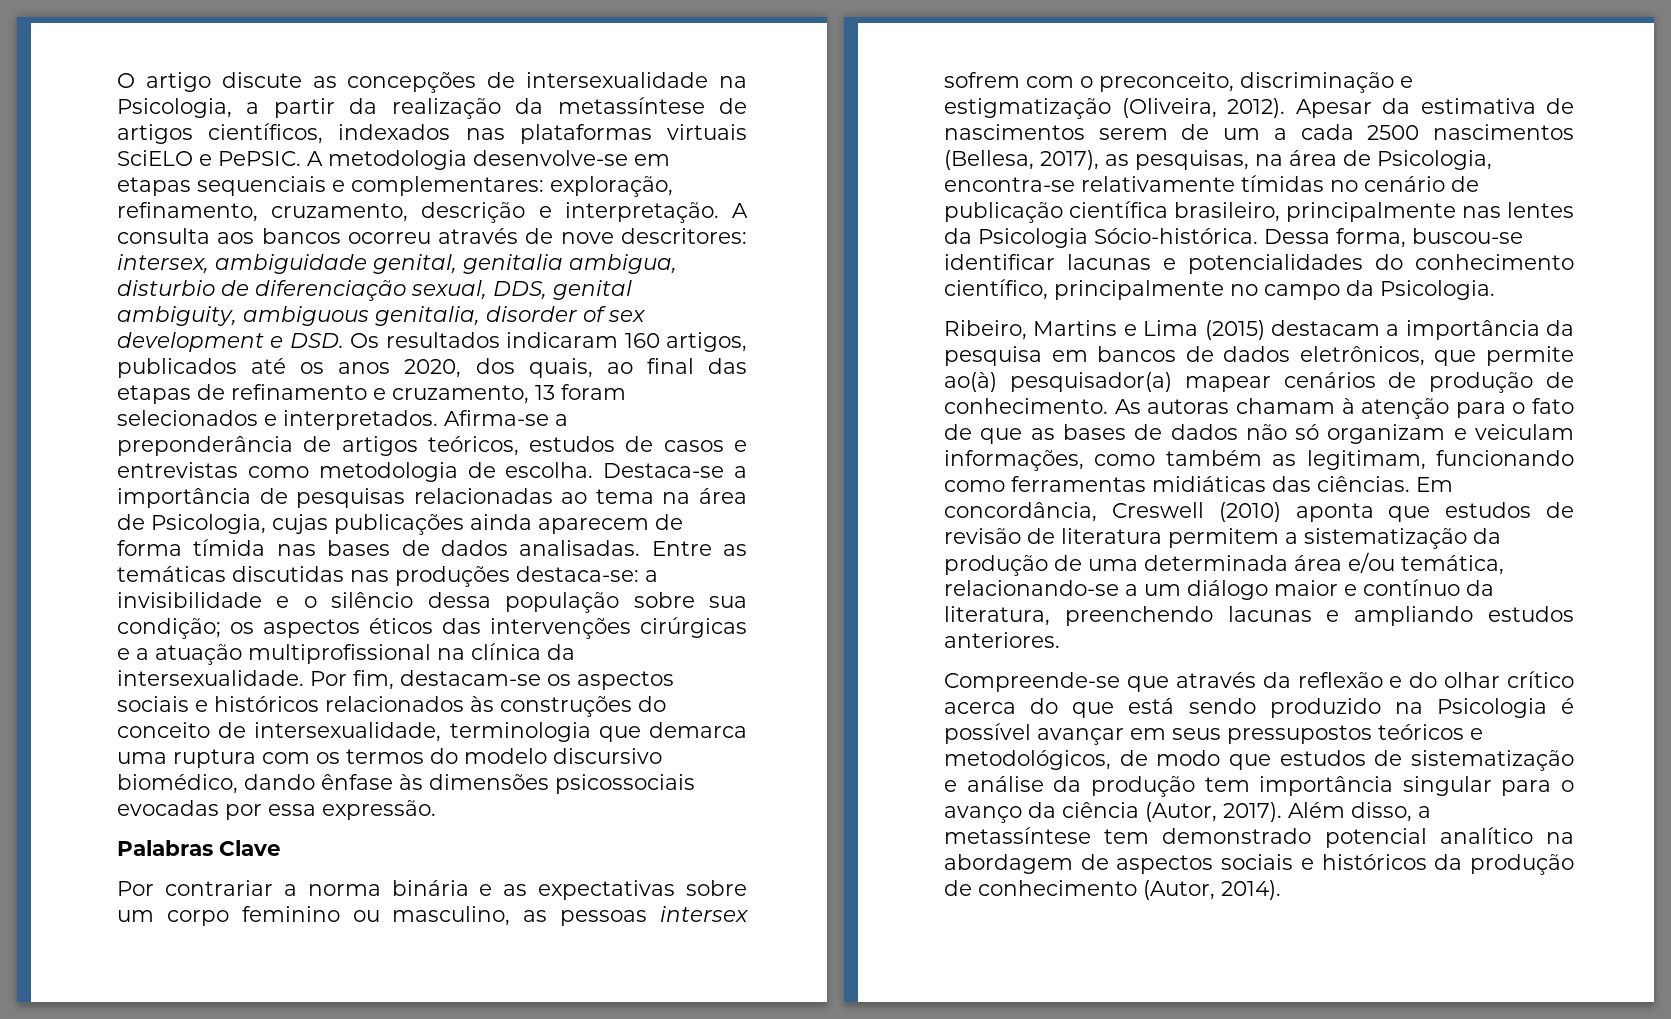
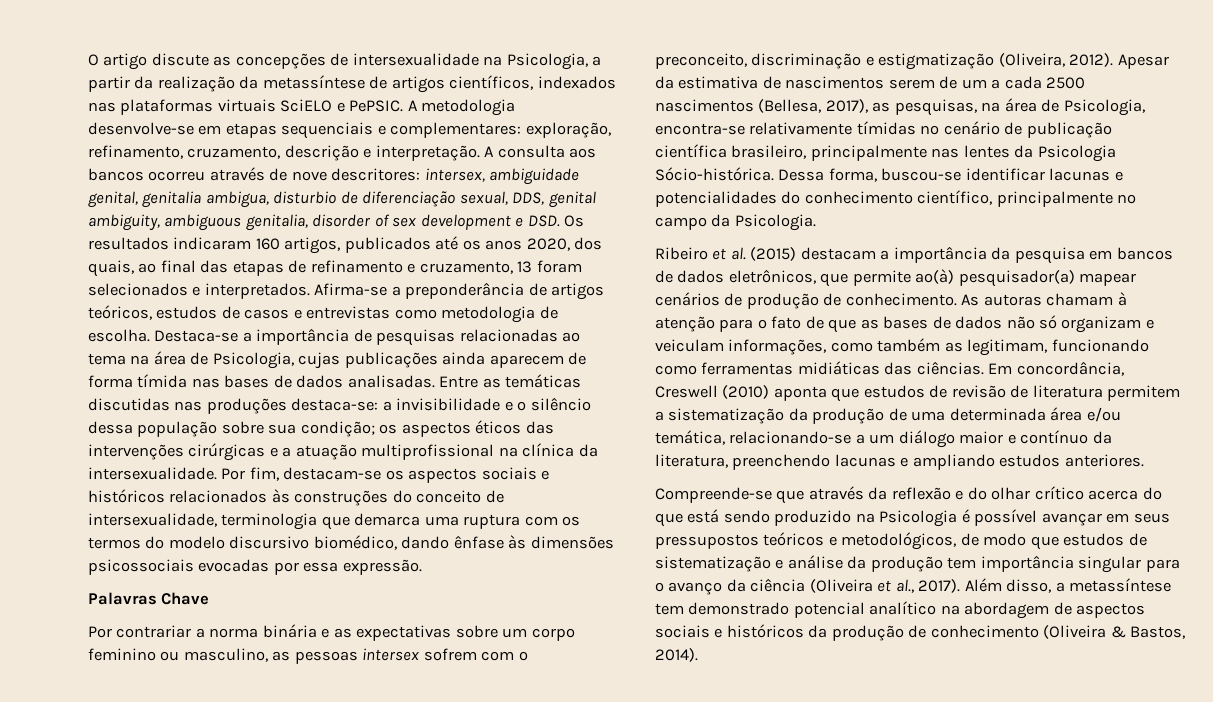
[117,840,281,856] Palabras Clave -> [88,592,210,605] Palavras Chave
[944,320,1199,340] Ribeiro, Martins e Lima -> [655,247,746,260] Ribeiro et al.
[1145,802,1217,822] (Autor, -> [809,579,914,593] (Oliveira et al.,
[1143,880,1215,900] (Autor, -> [1043,625,1186,639] (Oliveira & Bastos,

